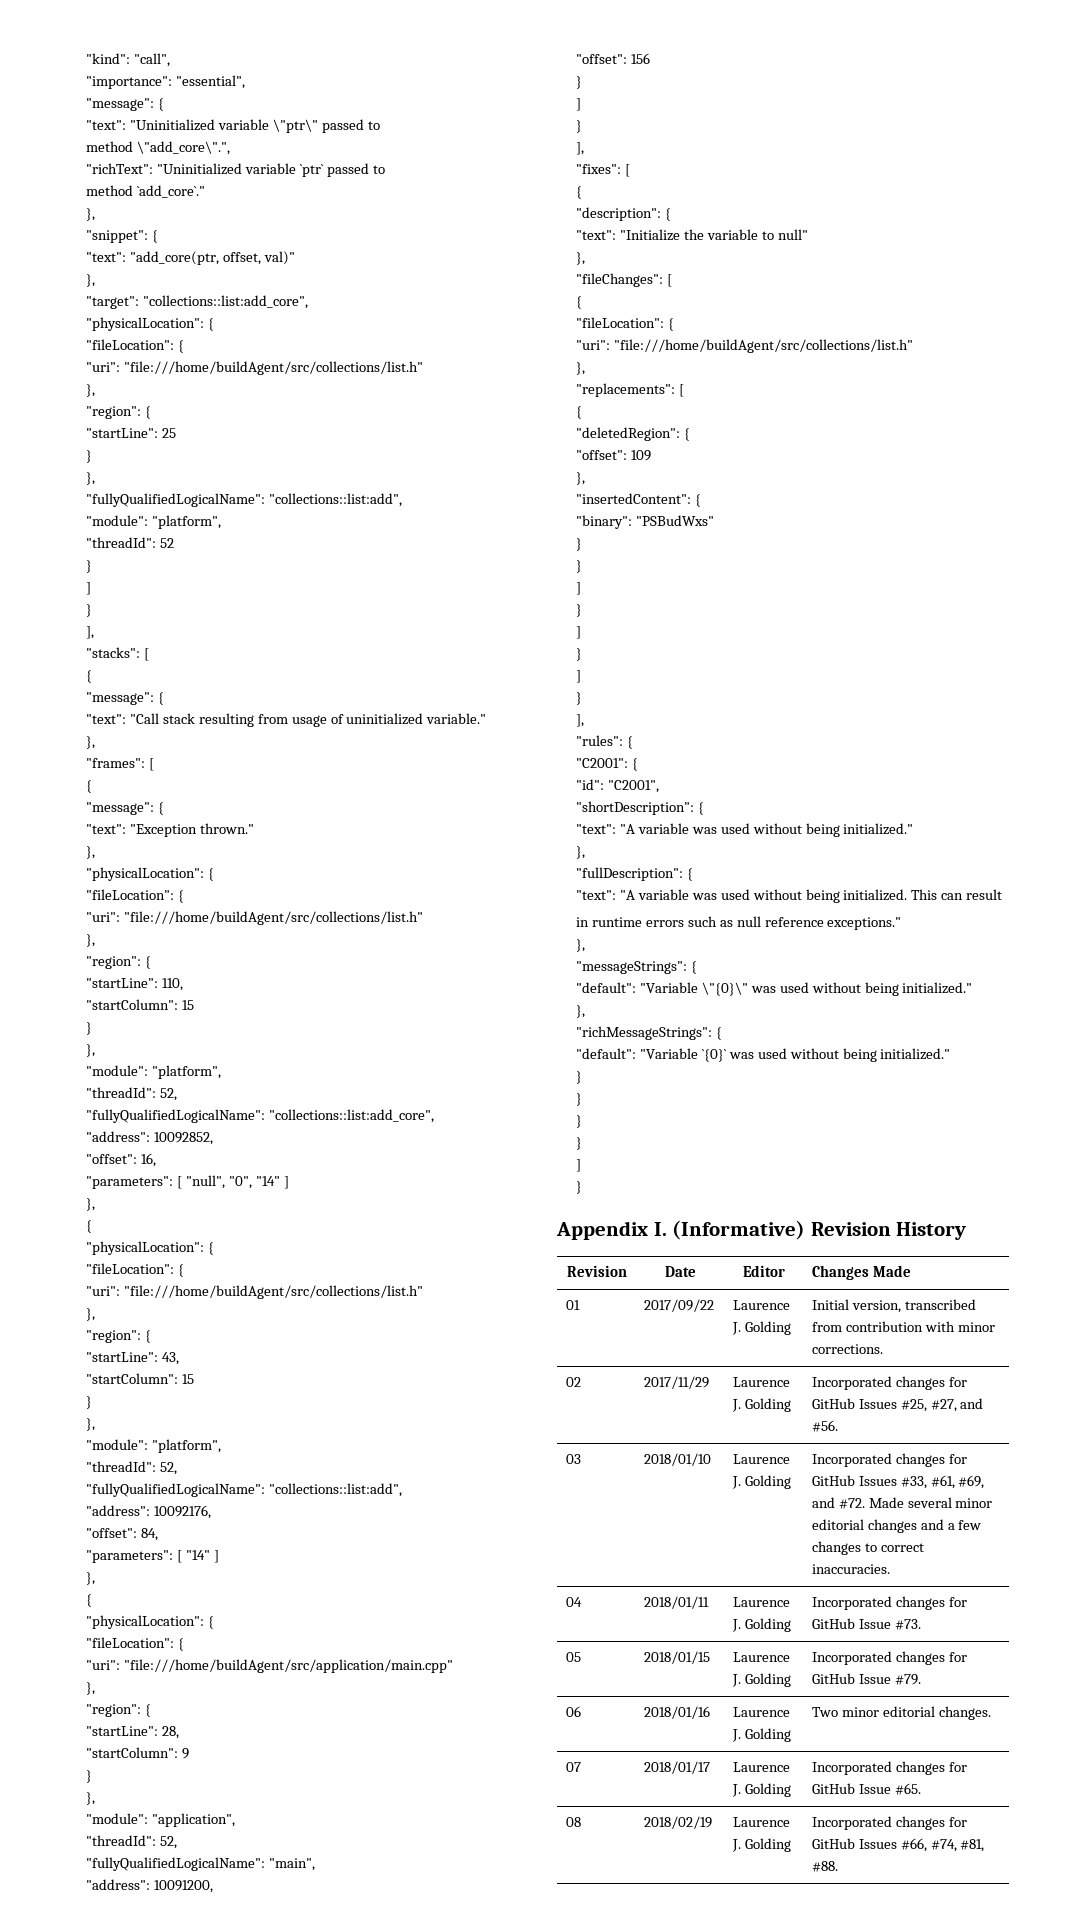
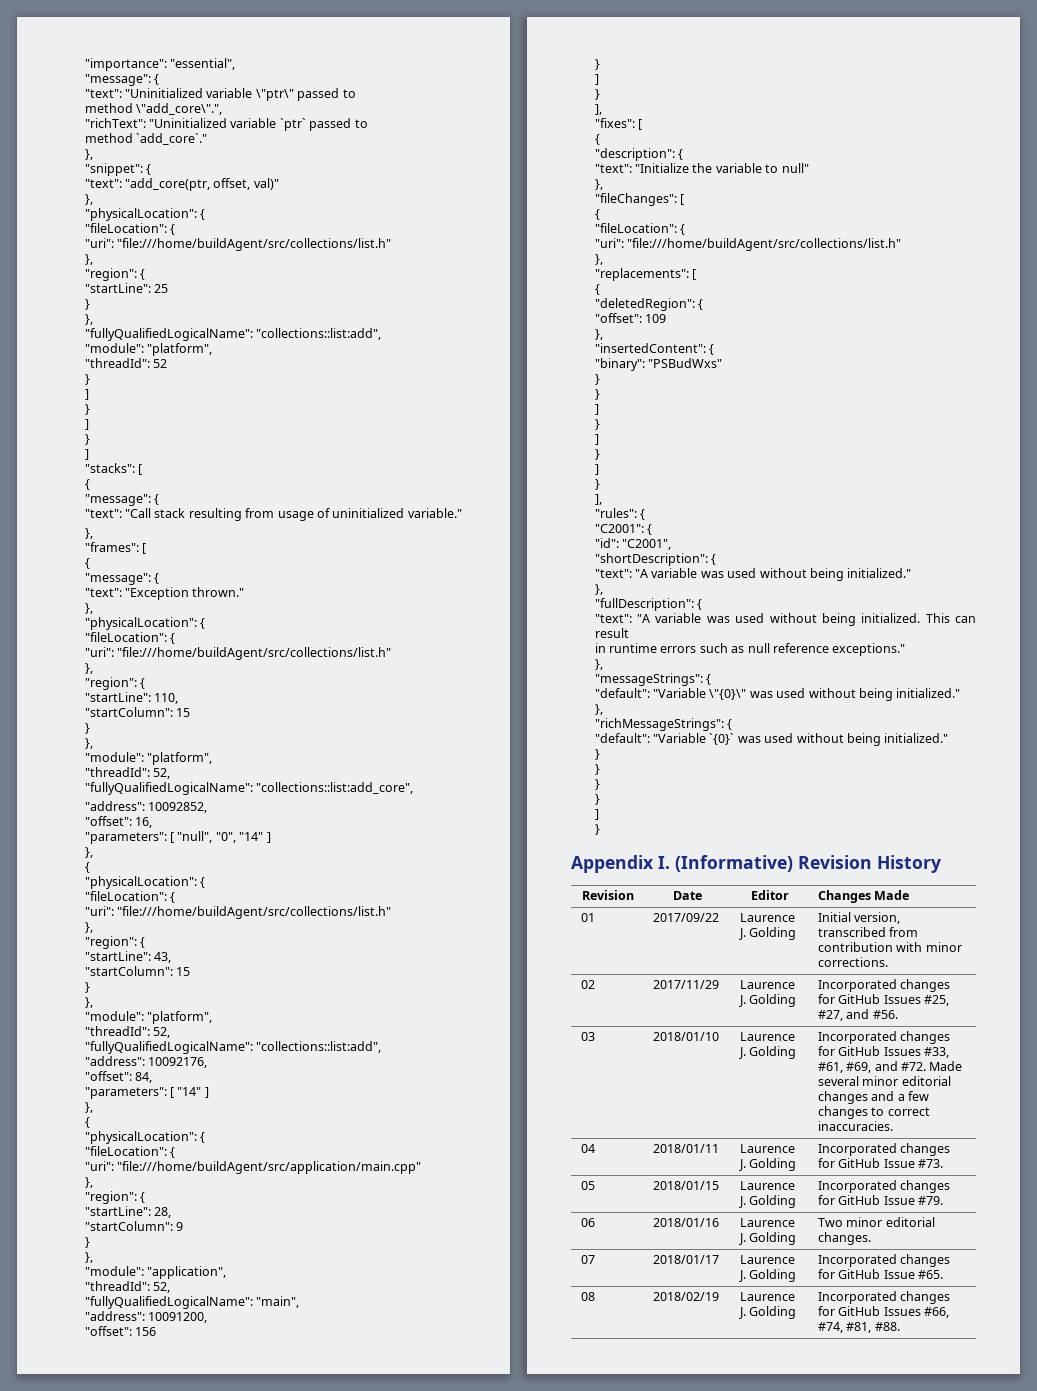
[86,53,170,67] "kind": "call", // -> (84, 64) none
[86,295,308,309] // "target": "collections::list:add_core", -> (93, 199) none
[86,626,95,639] ], -> [84,419,89,430] [84,434,90,445] [84,449,89,460] ] // } // ]

